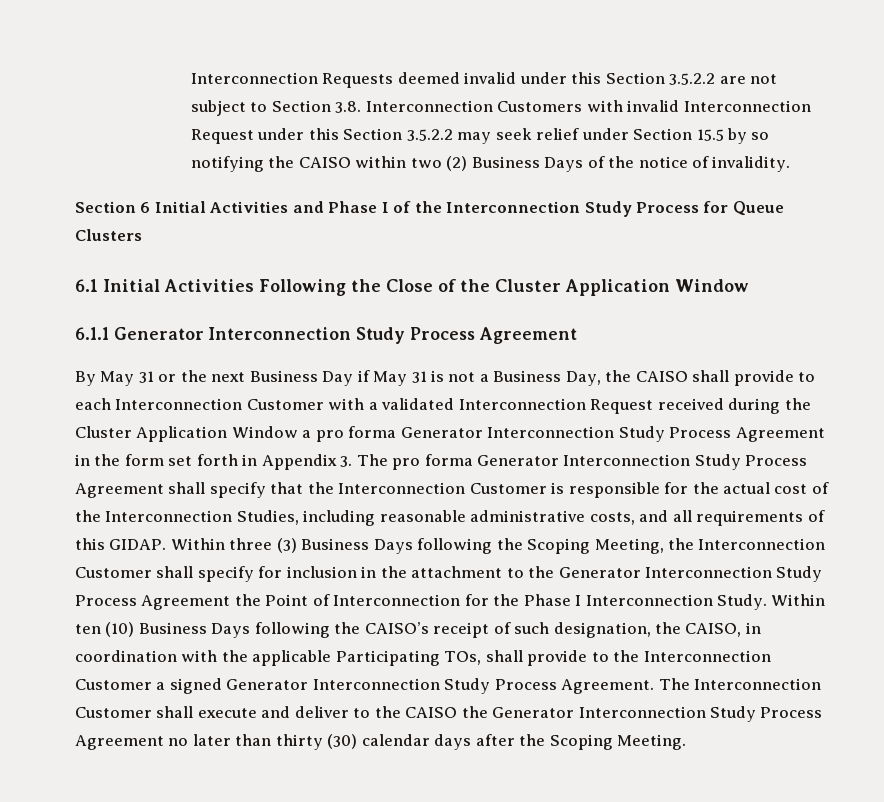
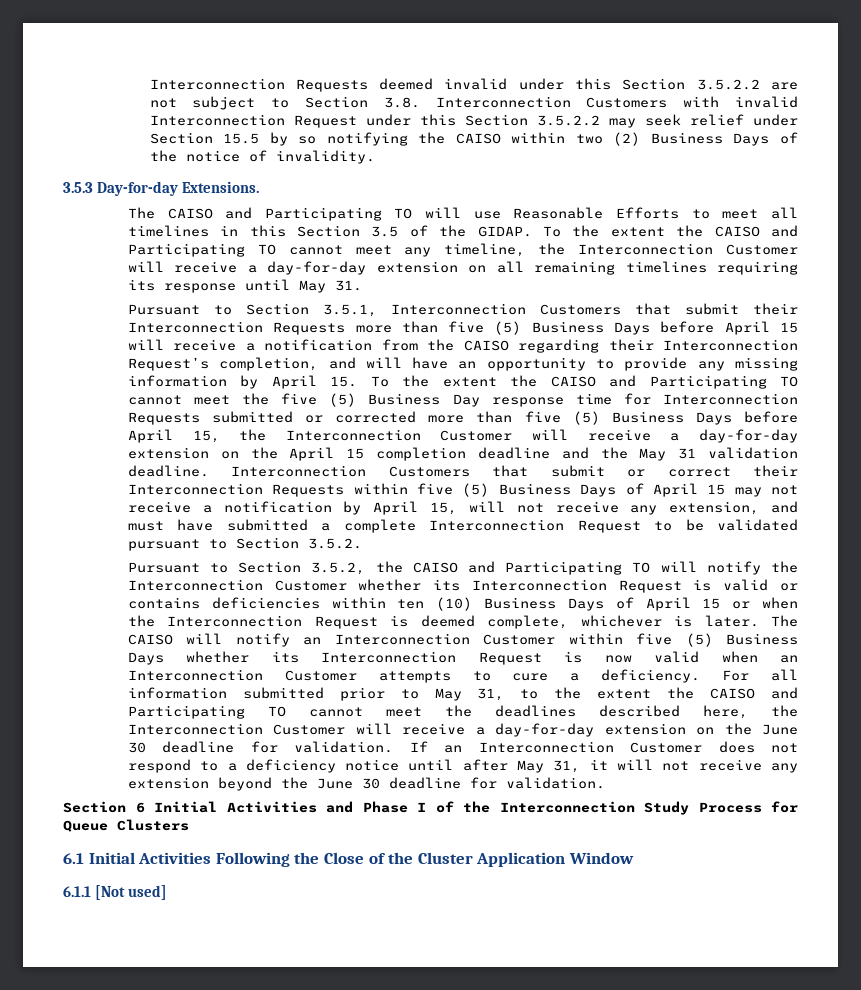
(791, 164) none -> [63,181,260,196] [127,207,798,221] [127,225,799,237] [127,243,798,257] [127,261,798,275] [127,279,362,293] [127,303,798,317] [127,321,798,335] [127,339,798,353] [127,357,798,371] [127,375,799,389] [127,393,798,407] [127,411,799,425] [127,429,798,443] [127,447,799,461] [127,465,798,477] [127,483,798,497] [127,501,799,515] [127,519,798,533] [127,537,362,551] [127,561,798,575] [127,579,798,593] [127,597,799,611] [127,615,798,629] [127,633,798,647] [127,651,798,665] [127,669,798,683] [127,687,799,701] [127,705,798,719] [127,723,798,737] [127,741,798,753] [127,759,799,773] [127,777,605,791] // 3.5.3 Day-for-day Extensions. // The CAISO and Participating TO will use Reasonable Efforts to meet all timelines in this Section 3.5 of the GIDAP. To the extent the CAISO and Participating TO cannot meet any timeline, the Interconnection Customer will receive a day-for-day extension on all remaining timelines requiring its response until May 31. // Pursuant to Section 3.5.1, Interconnection Customers that submit their Interconnection Requests more than five (5) Business Days before April 15 will receive a notification from the CAISO regarding their Interconnection Request’s completion, and will have an opportunity to provide any missing information by April 15. To the extent the CAISO and Participating TO cannot meet the five (5) Business Day response time for Interconnection Requests submitted or corrected more than five (5) Business Days before April 15, the Interconnection Customer will receive a day-for-day extension on the April 15 completion deadline and the May 31 validation deadline. Interconnection Customers that submit or correct their Interconnection Requests within five (5) Business Days of April 15 may not receive a notification by April 15, will not receive any extension, and must have submitted a complete Interconnection Request to be validated pursuant to Section 3.5.2. // Pursuant to Section 3.5.2, the CAISO and Participating TO will notify the Interconnection Customer whether its Interconnection Request is valid or contains deficiencies within ten (10) Business Days of April 15 or when the Interconnection Request is deemed complete, whichever is later. The CAISO will notify an Interconnection Customer within five (5) Business Days whether its Interconnection Request is now valid when an Interconnection Customer attempts to cure a deficiency. For all information submitted prior to May 31, to the extent the CAISO and Participating TO cannot meet the deadlines described here, the Interconnection Customer will receive a day-for-day extension on the June 30 deadline for validation. If an Interconnection Customer does not respond to a deficiency notice until after May 31, it will not receive any extension beyond the June 30 deadline for validation.
[113,327,577,344] [75,370,816,386] [75,398,811,414] [75,426,825,442] [75,454,808,470] [75,482,829,498] [75,510,825,526] [75,538,826,554] [75,566,823,582] [75,594,826,610] [75,622,761,638] [75,650,771,666] [75,678,822,694] [75,706,823,722] [75,734,687,750] Generator Interconnection Study Process Agreement // By May 31 or the next Business Day if May 31 is not a Business Day, the CAISO shall provide to each Interconnection Customer with a validated Interconnection Request received during the Cluster Application Window a pro forma Generator Interconnection Study Process Agreement in the form set forth in Appendix 3. The pro forma Generator Interconnection Study Process Agreement shall specify that the Interconnection Customer is responsible for the actual cost of the Interconnection Studies, including reasonable administrative costs, and all requirements of this GIDAP. Within three (3) Business Days following the Scoping Meeting, the Interconnection Customer shall specify for inclusion in the attachment to the Generator Interconnection Study Process Agreement the Point of Interconnection for the Phase I Interconnection Study. Within ten (10) Business Days following the CAISO’s receipt of such designation, the CAISO, in coordination with the applicable Participating TOs, shall provide to the Interconnection Customer a signed Generator Interconnection Study Process Agreement. The Interconnection Customer shall execute and deliver to the CAISO the Generator Interconnection Study Process Agreement no later than thirty (30) calendar days after the Scoping Meeting. -> [95,885,168,900] [Not used]

